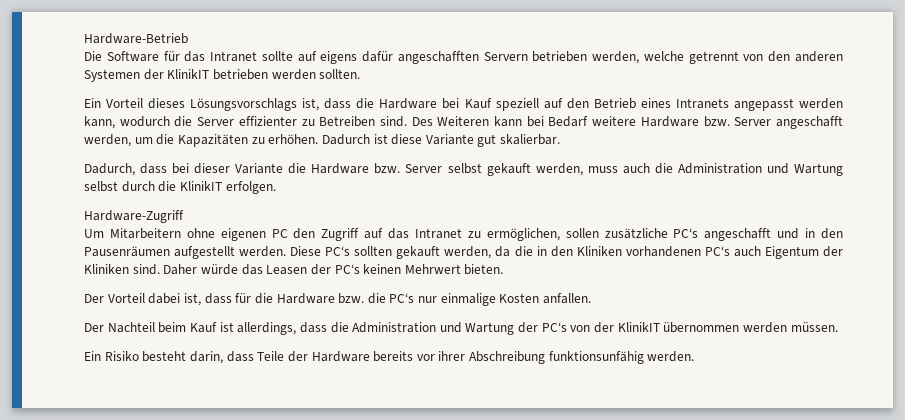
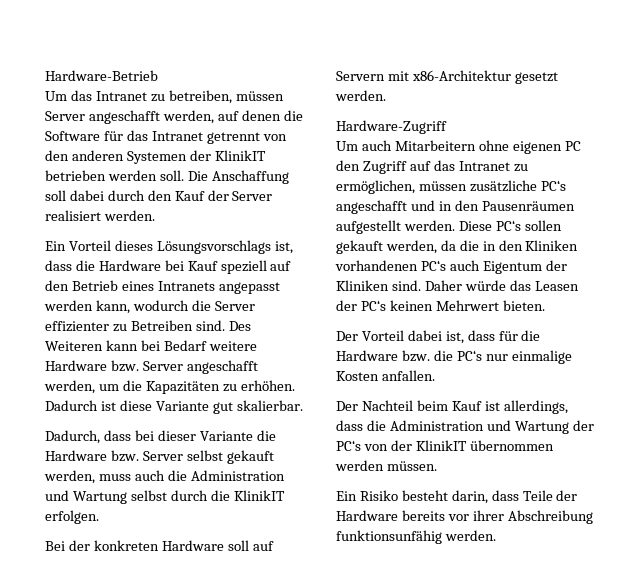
[84,51,684,64] Die Software für das Intranet sollte auf eigens dafür angeschafften Servern betrieben werden, welche -> [45,90,284,104] [45,110,303,124] [45,130,203,141] Um das Intranet zu betreiben, müssen Server angeschafft werden, auf denen die Software für das Intranet
[319,69,361,79] sollten. -> [159,170,289,184] [45,190,273,201] [45,210,155,221] soll. Die Anschaffung soll dabei durch den Kauf der Server realisiert werden.
(276, 187) none -> [45,540,274,551] [336,70,558,84] [335,90,386,101] // Bei der konkreten Hardware soll auf Servern mit x86-Architektur gesetzt werden.
(104, 233) none -> [361,140,392,151] auch
[565,228,599,238] sollen -> [418,181,467,191] müssen
[354,246,393,256] sollten -> [524,220,562,231] sollen

